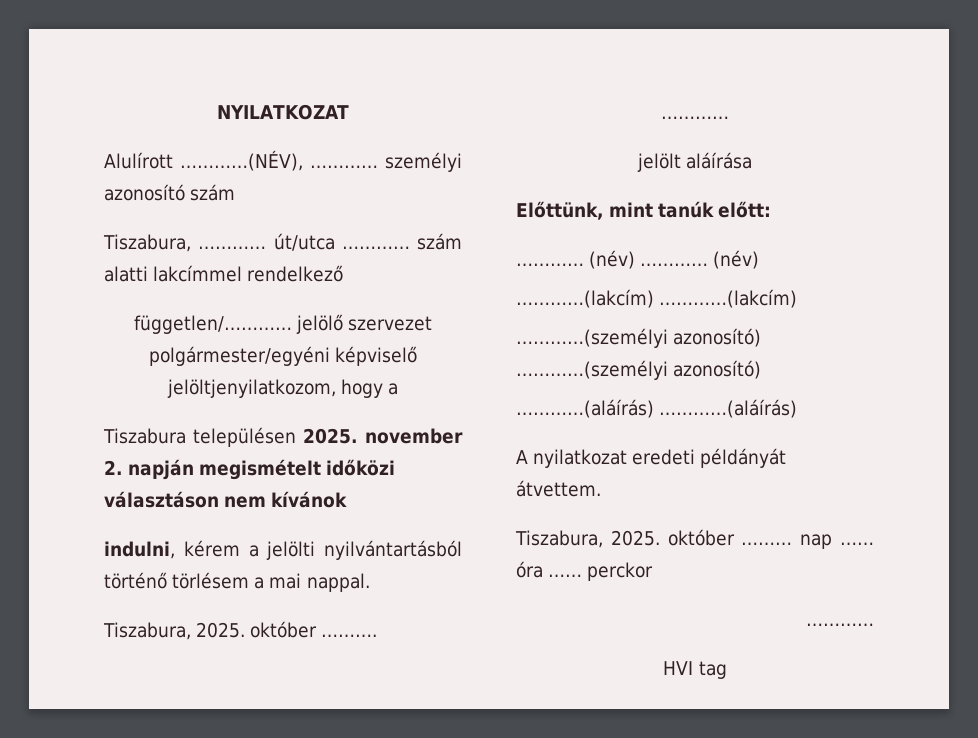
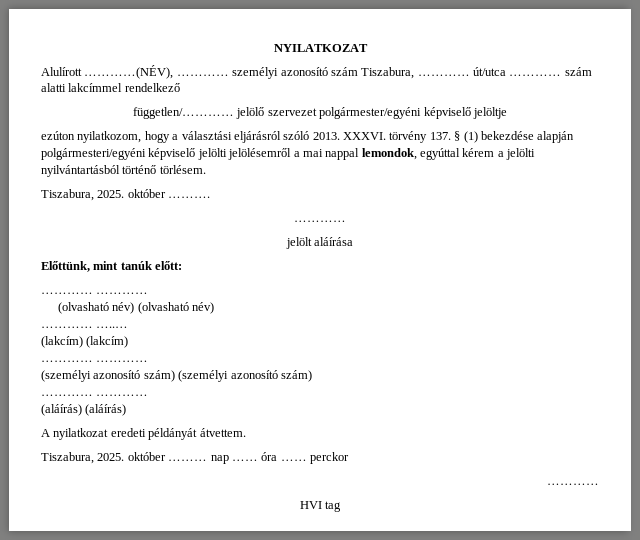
(236, 192) // -> (358, 71) none
[166,379,336,398] jelöltjenyilatkozom, -> [472,107,507,119] [41,131,142,143] jelöltje // ezúton nyilatkozom,
[103,427,463,447] [104,459,396,480] [104,491,348,508] [104,541,175,559] // Tiszabura településen 2025. november 2. napján megismételt időközi választáson nem kívánok // indulni, -> [181,131,575,143] [41,148,460,160] választási eljárásról szóló 2013. XXXVI. törvény 137. § (1) bekezdése alapján polgármesteri/egyéni képviselő jelölti jelölésemről a mai nappal lemondok, egyúttal
[172,572,370,592] törlésem a mai nappal. -> [159,165,206,174] törlésem.
[589,250,760,269] [516,289,798,308] [516,328,762,348] [516,360,762,380] [516,399,798,418] (név) ………… (név) // …………(lakcím) …………(lakcím) // …………(személyi azonosító) …………(személyi azonosító) // …………(aláírás) …………(aláírás) -> [96,292,149,294] [57,302,214,314] [41,326,129,328] [41,336,129,348] [41,360,149,362] [41,370,312,382] [41,394,149,396] [41,404,127,416] ………… // (olvasható név) (olvasható név) // ………… …..… // (lakcím) (lakcím) // ………… ………… // (személyi azonosító szám) (személyi azonosító szám) // ………… ………… // (aláírás) (aláírás)

